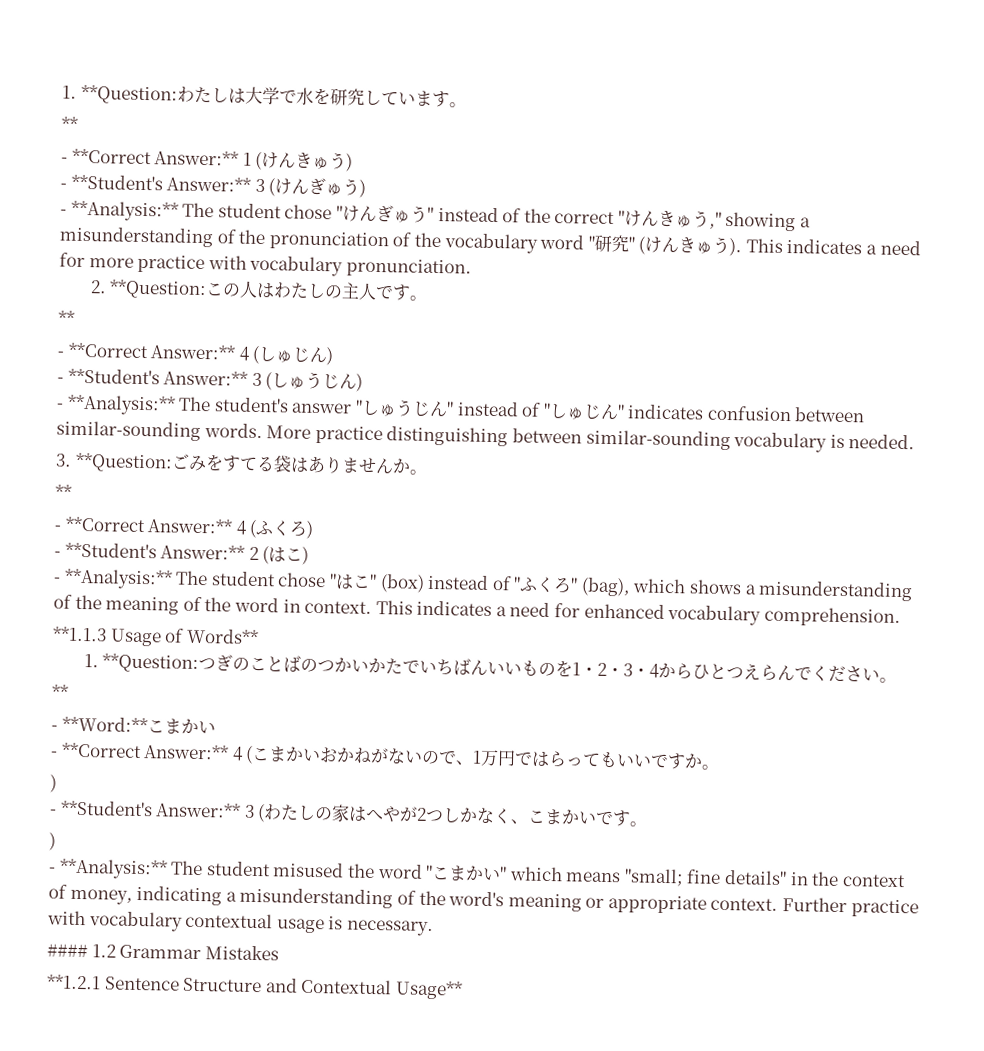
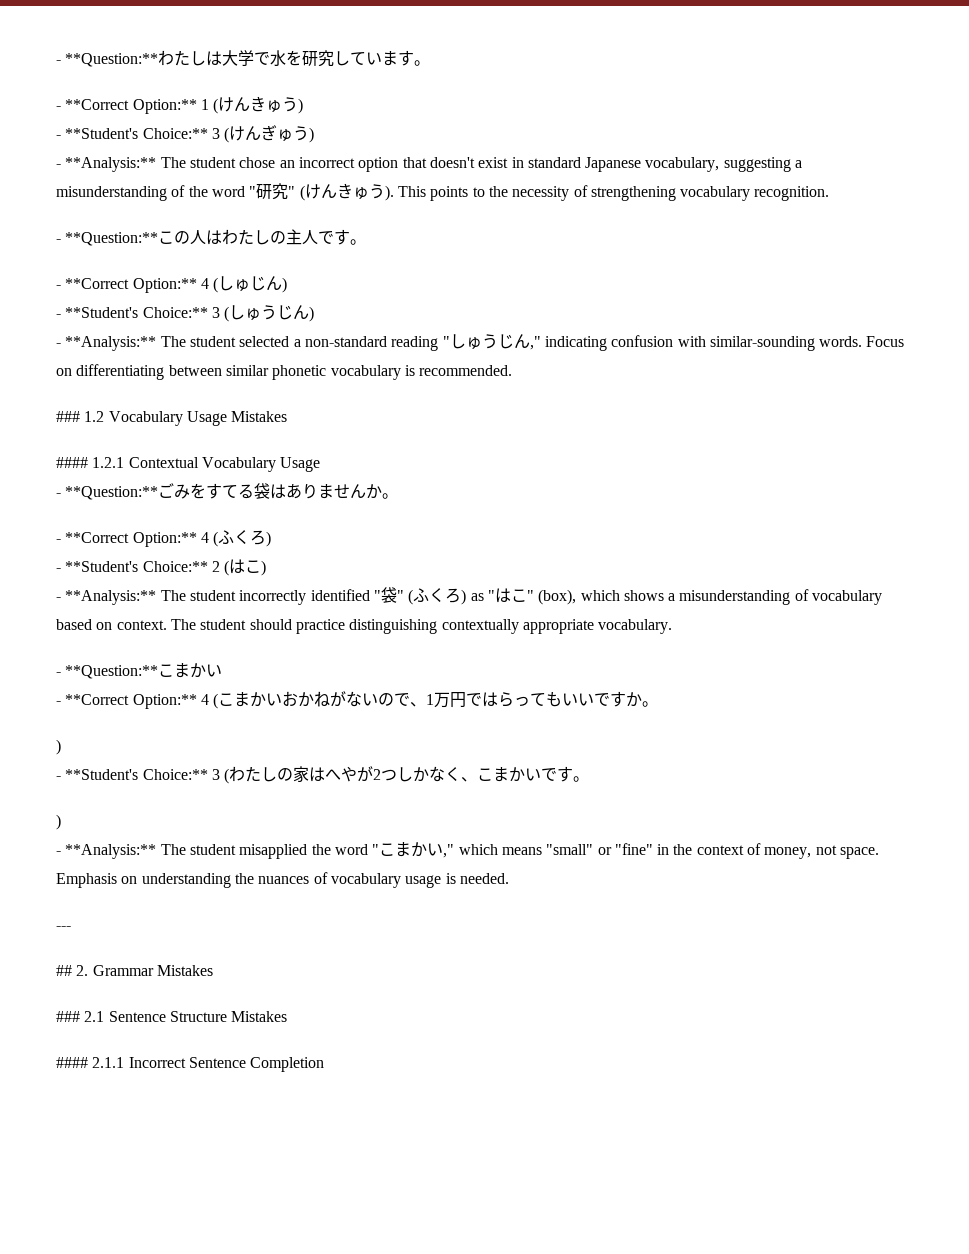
[62,84,178,105] 1. **Question: -> [56,53,159,67] - **Question:**
[61,116,78,131] [61,148,240,166] // ** // - **Correct Answer:** -> [56,99,197,114] // - **Correct Option:**
[166,176,252,192] Answer:** -> [142,128,208,139] Choice:**
[335,204,812,232] [59,226,538,254] "けんぎゅう" instead of the correct "けんきゅう," showing a misunderstanding of the pronunciation of the vocabulary -> [279,157,803,172] [56,185,208,201] an incorrect option that doesn't exist in standard Japanese vocabulary, suggesting a misunderstanding of the
[786,239,921,256] [59,252,472,278] [89,279,208,300] indicates a need for more practice with vocabulary pronunciation. // 2. **Question: -> [430,185,830,201] [56,232,159,246] points to the necessity of strengthening vocabulary recognition. // - **Question:**
[58,310,75,325] [57,342,237,360] // ** // - **Correct Answer:** -> [56,278,197,293] // - **Correct Option:**
[163,370,249,386] Answer:** -> [142,307,208,318] Choice:**
[213,397,866,423] [56,420,916,453] [55,452,173,473] student's answer "しゅうじん" instead of "しゅじん" indicates confusion between similar-sounding words. More practice distinguishing between similar-sounding vocabulary is needed. // 3. **Question: -> [189,334,905,351] [56,364,513,380] [56,411,288,426] [56,457,321,472] [56,486,159,500] student selected a non-standard reading "しゅうじん," indicating confusion with similar-sounding words. Focus on differentiating between similar phonetic vocabulary is recommended. // ### 1.2 Vocabulary Usage Mistakes // #### 1.2.1 Contextual Vocabulary Usage // - **Question:**
[55,484,72,499] [54,516,234,534] // ** // - **Correct Answer:** -> [56,532,197,547] // - **Correct Option:**
[160,544,246,560] Answer:** -> [142,561,208,572] Choice:**
[277,572,631,597] chose "はこ" (box) instead of "ふくろ" (bag), -> [239,587,577,605] incorrectly identified "袋" (ふくろ) as "はこ" (box),
[74,594,901,627] [52,626,259,647] [83,653,898,683] [51,684,69,699] [51,716,148,733] the meaning of the word in context. This indicates a need for enhanced vocabulary comprehension. // **1.1.3 Usage of Words** // 1. **Question:つぎのことばのつかいかたでいちばんいいものを1・2・3・4からひとつえらんでください。 // ** // - **Word:** -> [812,590,883,605] [56,619,673,634] [56,665,159,679] vocabulary based on context. The student should practice distinguishing contextually appropriate vocabulary. // - **Question:**
[143,744,230,760] Answer:** -> [132,694,197,709] Option:**
[155,802,242,818] Answer:** -> [142,769,208,780] Choice:**
[272,862,345,878] misused -> [239,844,308,859] misapplied
[499,866,508,881] " -> [443,844,455,858] ,"
[623,868,788,887] "small; fine details" -> [546,843,653,855] "small" or "fine"
[136,885,919,918] [47,910,434,937] [47,943,279,961] [47,974,463,1000] indicating a misunderstanding of the word's meaning or appropriate context. Further practice with vocabulary contextual usage is necessary. // #### 1.2 Grammar Mistakes // **1.2.1 Sentence Structure and Contextual Usage** -> [815,845,880,859] [56,872,509,888] [56,926,71,930] [56,965,213,976] [56,1011,288,1022] [56,1057,325,1072] not space. Emphasis on understanding the nuances of vocabulary usage is needed. // --- // ## 2. Grammar Mistakes // ### 2.1 Sentence Structure Mistakes // #### 2.1.1 Incorrect Sentence Completion

